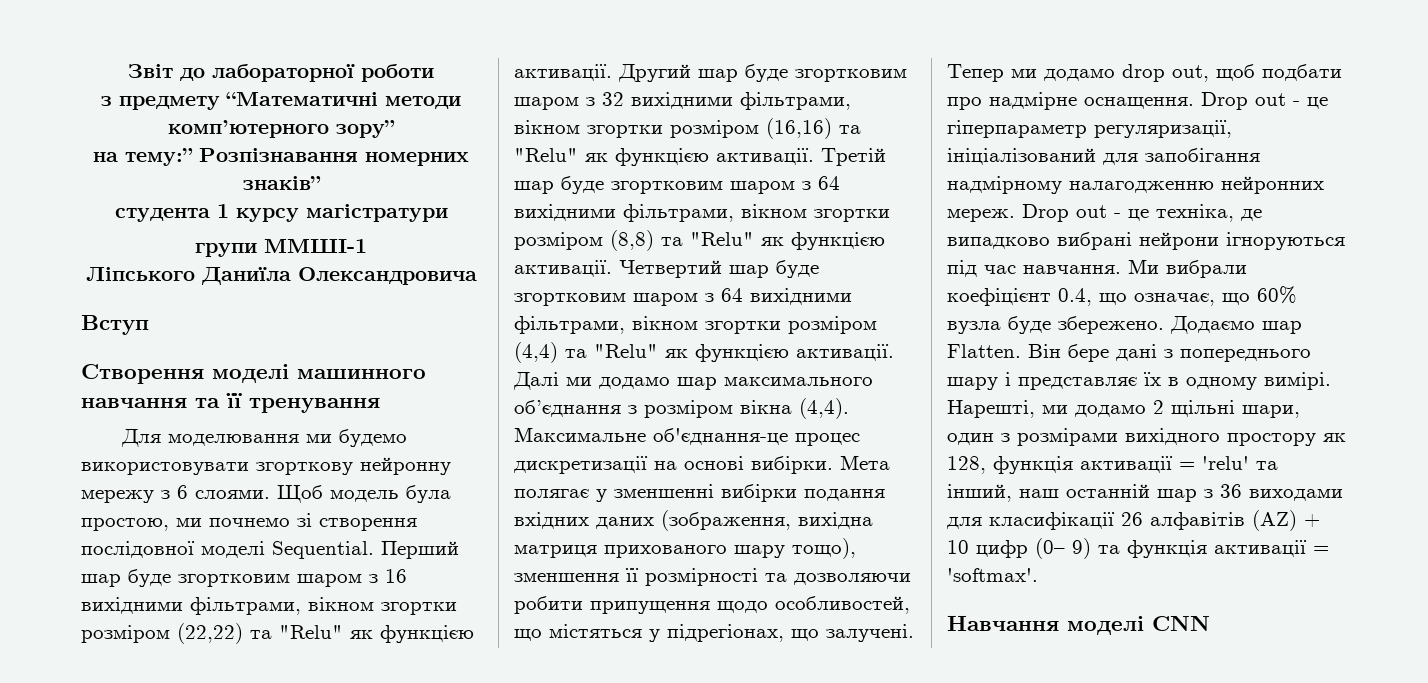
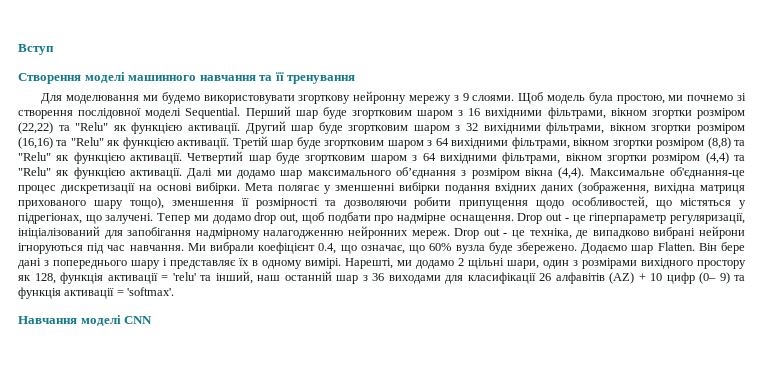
[128,64,434,82] [101,92,461,110] [168,120,395,138] [93,148,469,166] [242,176,321,190] [114,204,448,222] [195,239,367,257] [85,267,477,285] Звіт до лабораторної роботи // з предмету “Математичні методи комп’ютерного зору” // на тему:” Розпізнавання номерних знаків” // студента 1 курсу магістратури // групи ММШІ-1 // Ліпського Даниїла Олександровича // -> (18, 49) none
[177,485,188,499] 6 -> [462,93,469,101] 9

